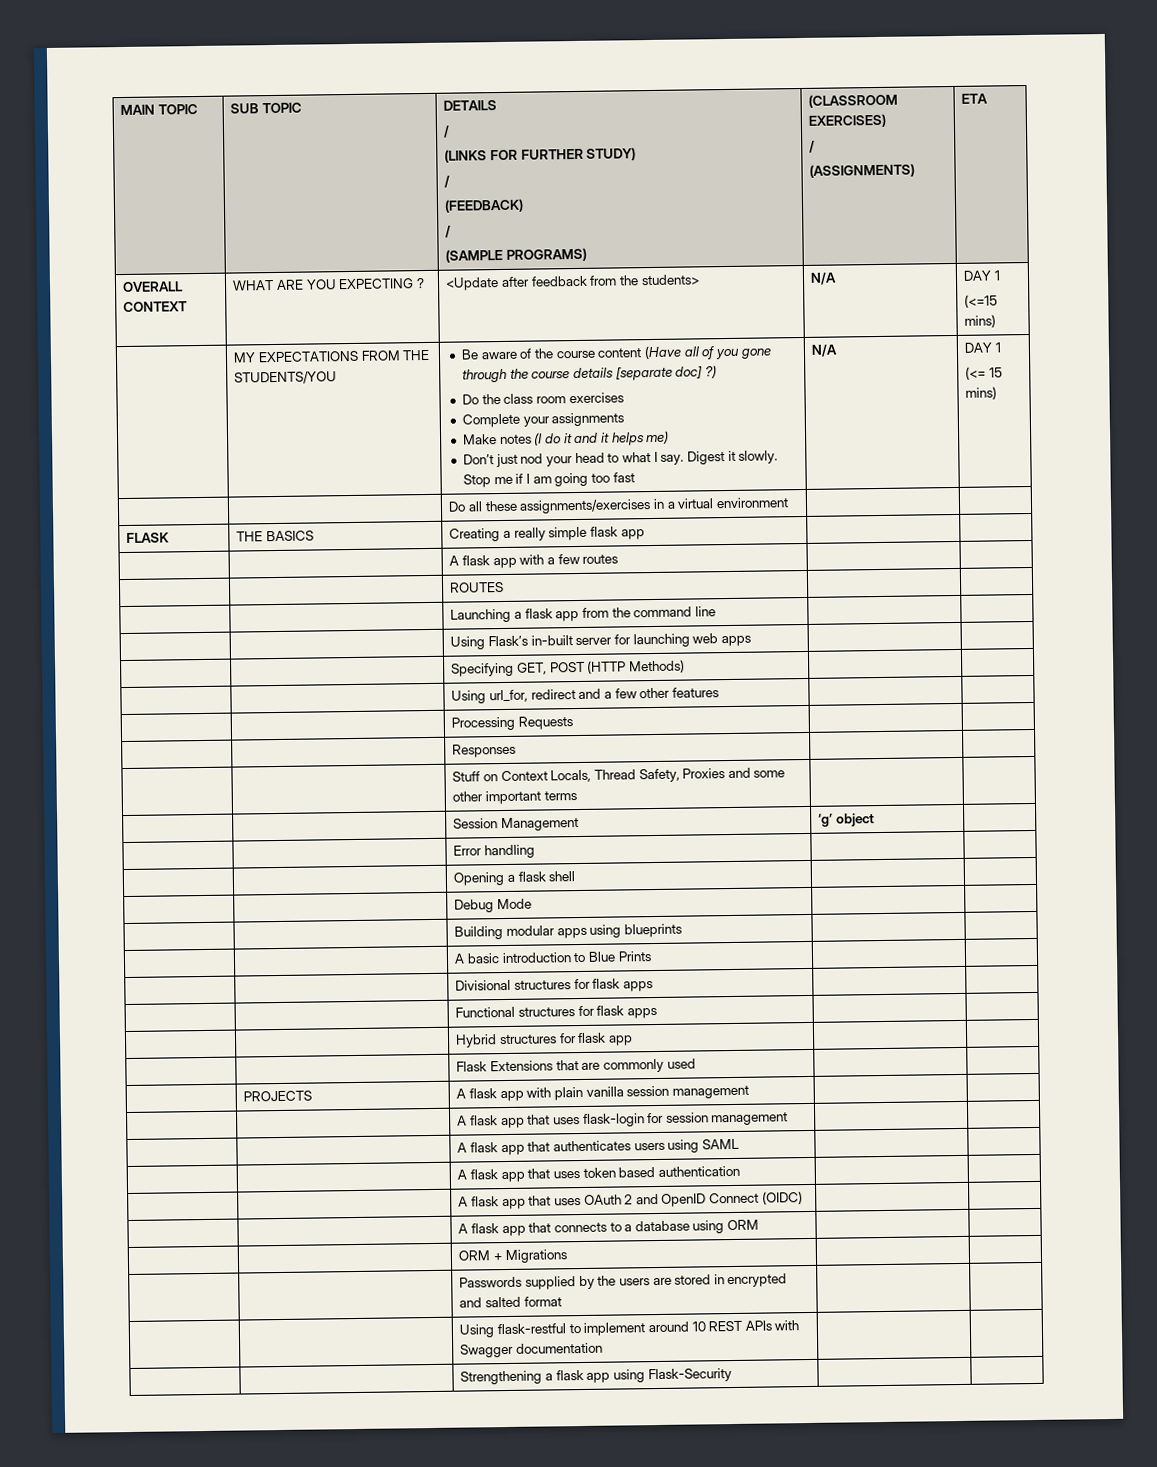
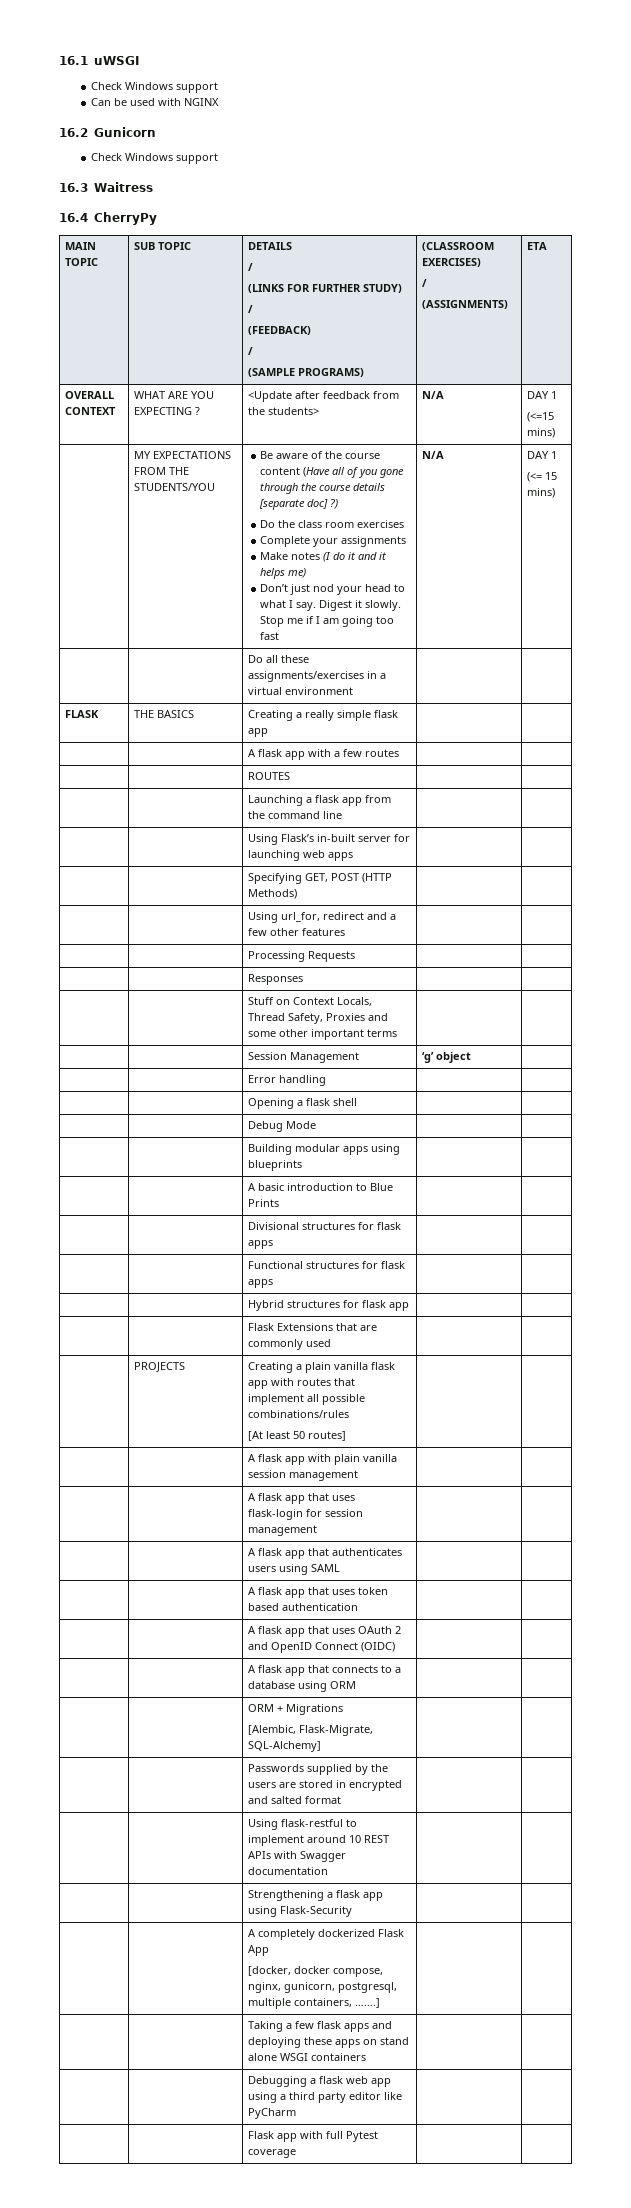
(120, 110) none -> [59,56,139,65] [91,82,219,93] [91,98,220,106] [59,127,156,137] [91,153,219,164] [59,182,153,192] [59,212,157,225] 16.1 uWSGI // Check Windows support // Can be used with NGINX // 16.2 Gunicorn // Check Windows support // 16.3 Waitress // 16.4 CherryPy //
(313, 1096) none -> [248,1362,396,1373] [248,1378,356,1389] [248,1394,366,1405] [248,1410,350,1418] [248,1431,347,1441] | Creating a plain vanilla flask app with routes that implement all possible combinations/rules // [At least 50 routes] | | // |
(568, 1256) none -> [248,1725,374,1736] [248,1741,322,1752] // [Alembic, Flask-Migrate, SQL-Alchemy]
(732, 1375) none -> [248,1929,405,1940] [248,1945,270,1956] [248,1966,384,1977] [248,1982,398,1993] [248,1998,381,2009] [248,2021,393,2032] [248,2037,410,2048] [248,2053,367,2061] [248,2076,392,2087] [248,2092,403,2103] [248,2108,297,2119] [248,2131,379,2142] [248,2149,297,2158] // | | A completely dockerized Flask App // [docker, docker compose, nginx, gunicorn, postgresql, multiple containers, …….] | | // | | Taking a few flask apps and deploying these apps on stand alone WSGI containers | | // | | Debugging a flask web app using a third party editor like PyCharm | | // | | Flask app with full Pytest coverage | |

